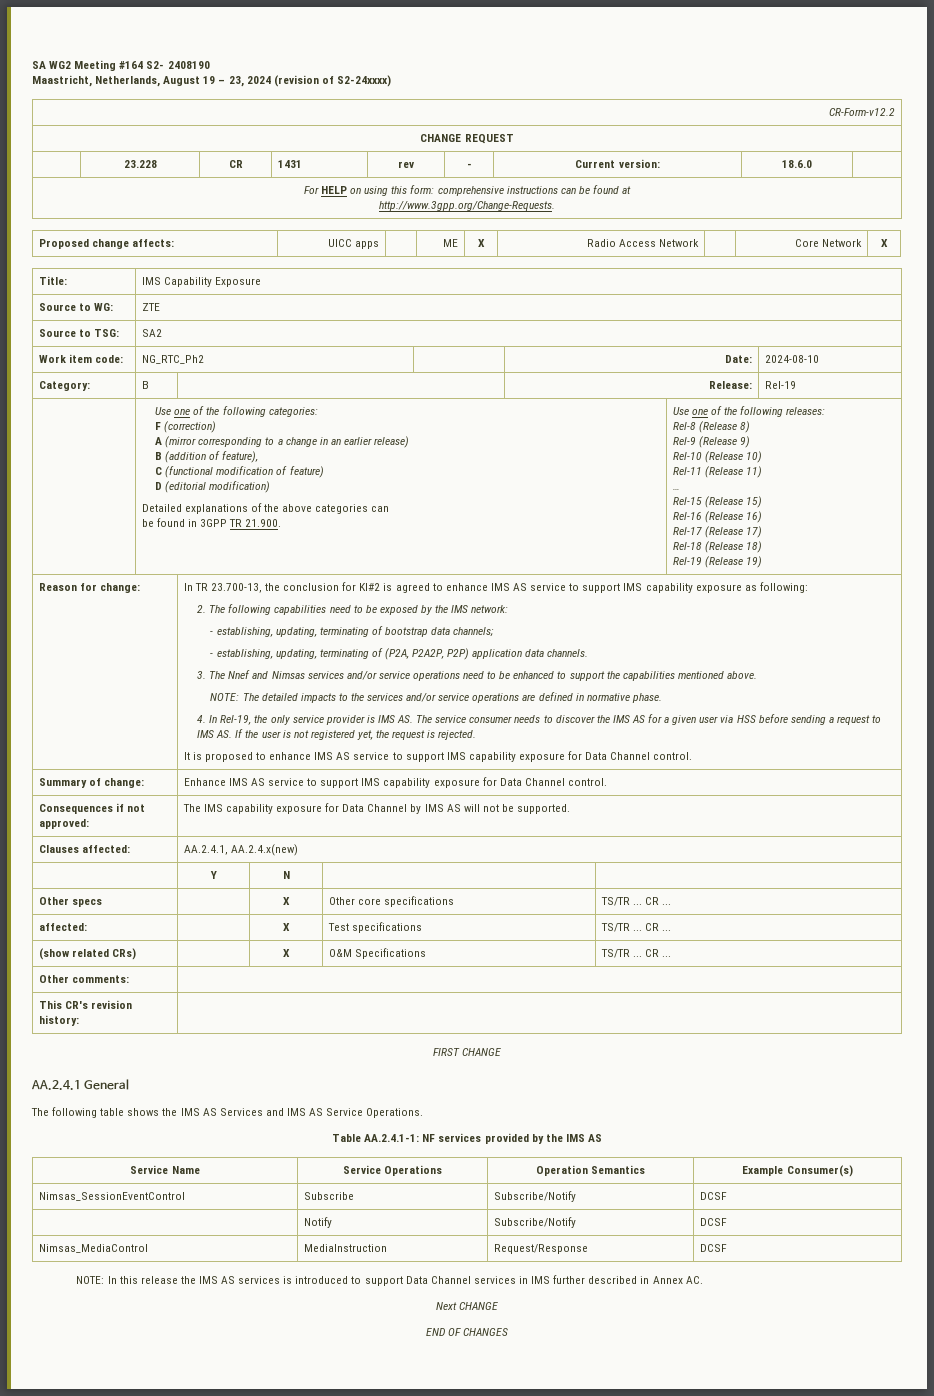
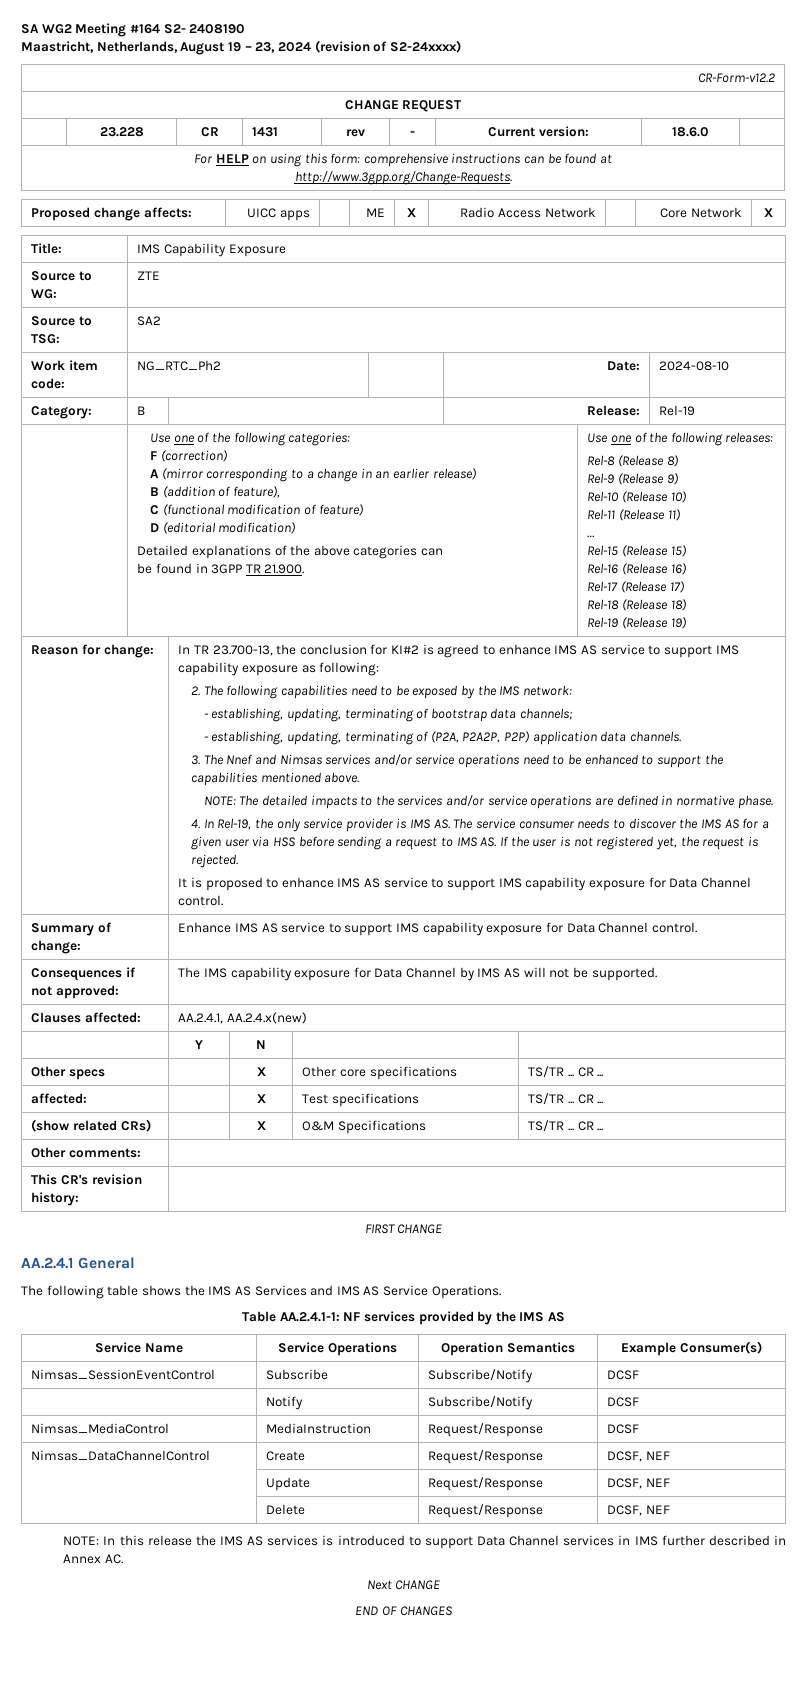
(727, 1248) none -> [31,1450,211,1461] [266,1451,306,1461] [428,1450,544,1464] [607,1451,670,1462] [266,1477,311,1491] [428,1477,544,1491] [607,1478,670,1489] [266,1504,306,1515] [428,1504,544,1518] [607,1505,670,1516] // Nimsas_DataChannelControl | Create | Request/Response | DCSF, NEF // | Update | Request/Response | DCSF, NEF // | Delete | Request/Response | DCSF, NEF

